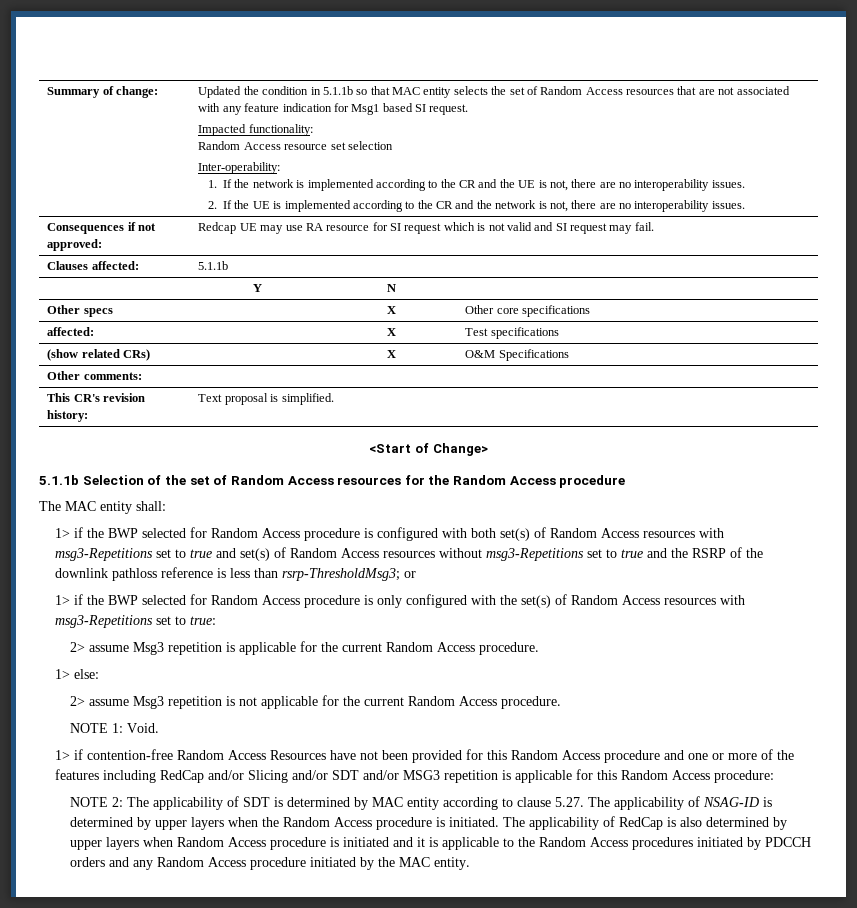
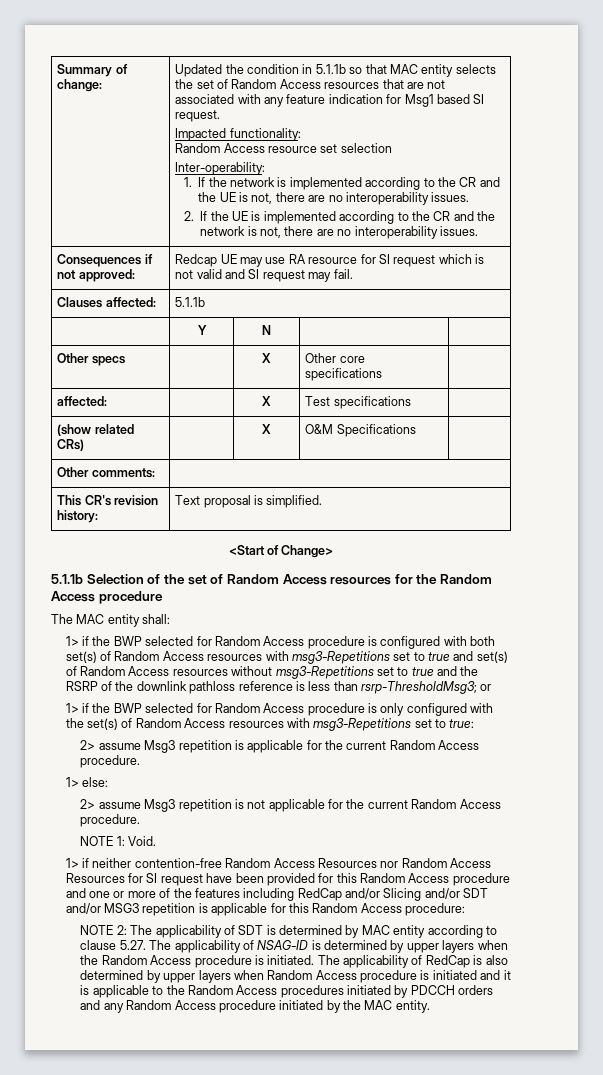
(83, 754) none -> [92,858,132,868] neither
[329,750,378,760] have not -> [380,858,492,868] [65,873,233,886] nor Random Access Resources for SI request have

